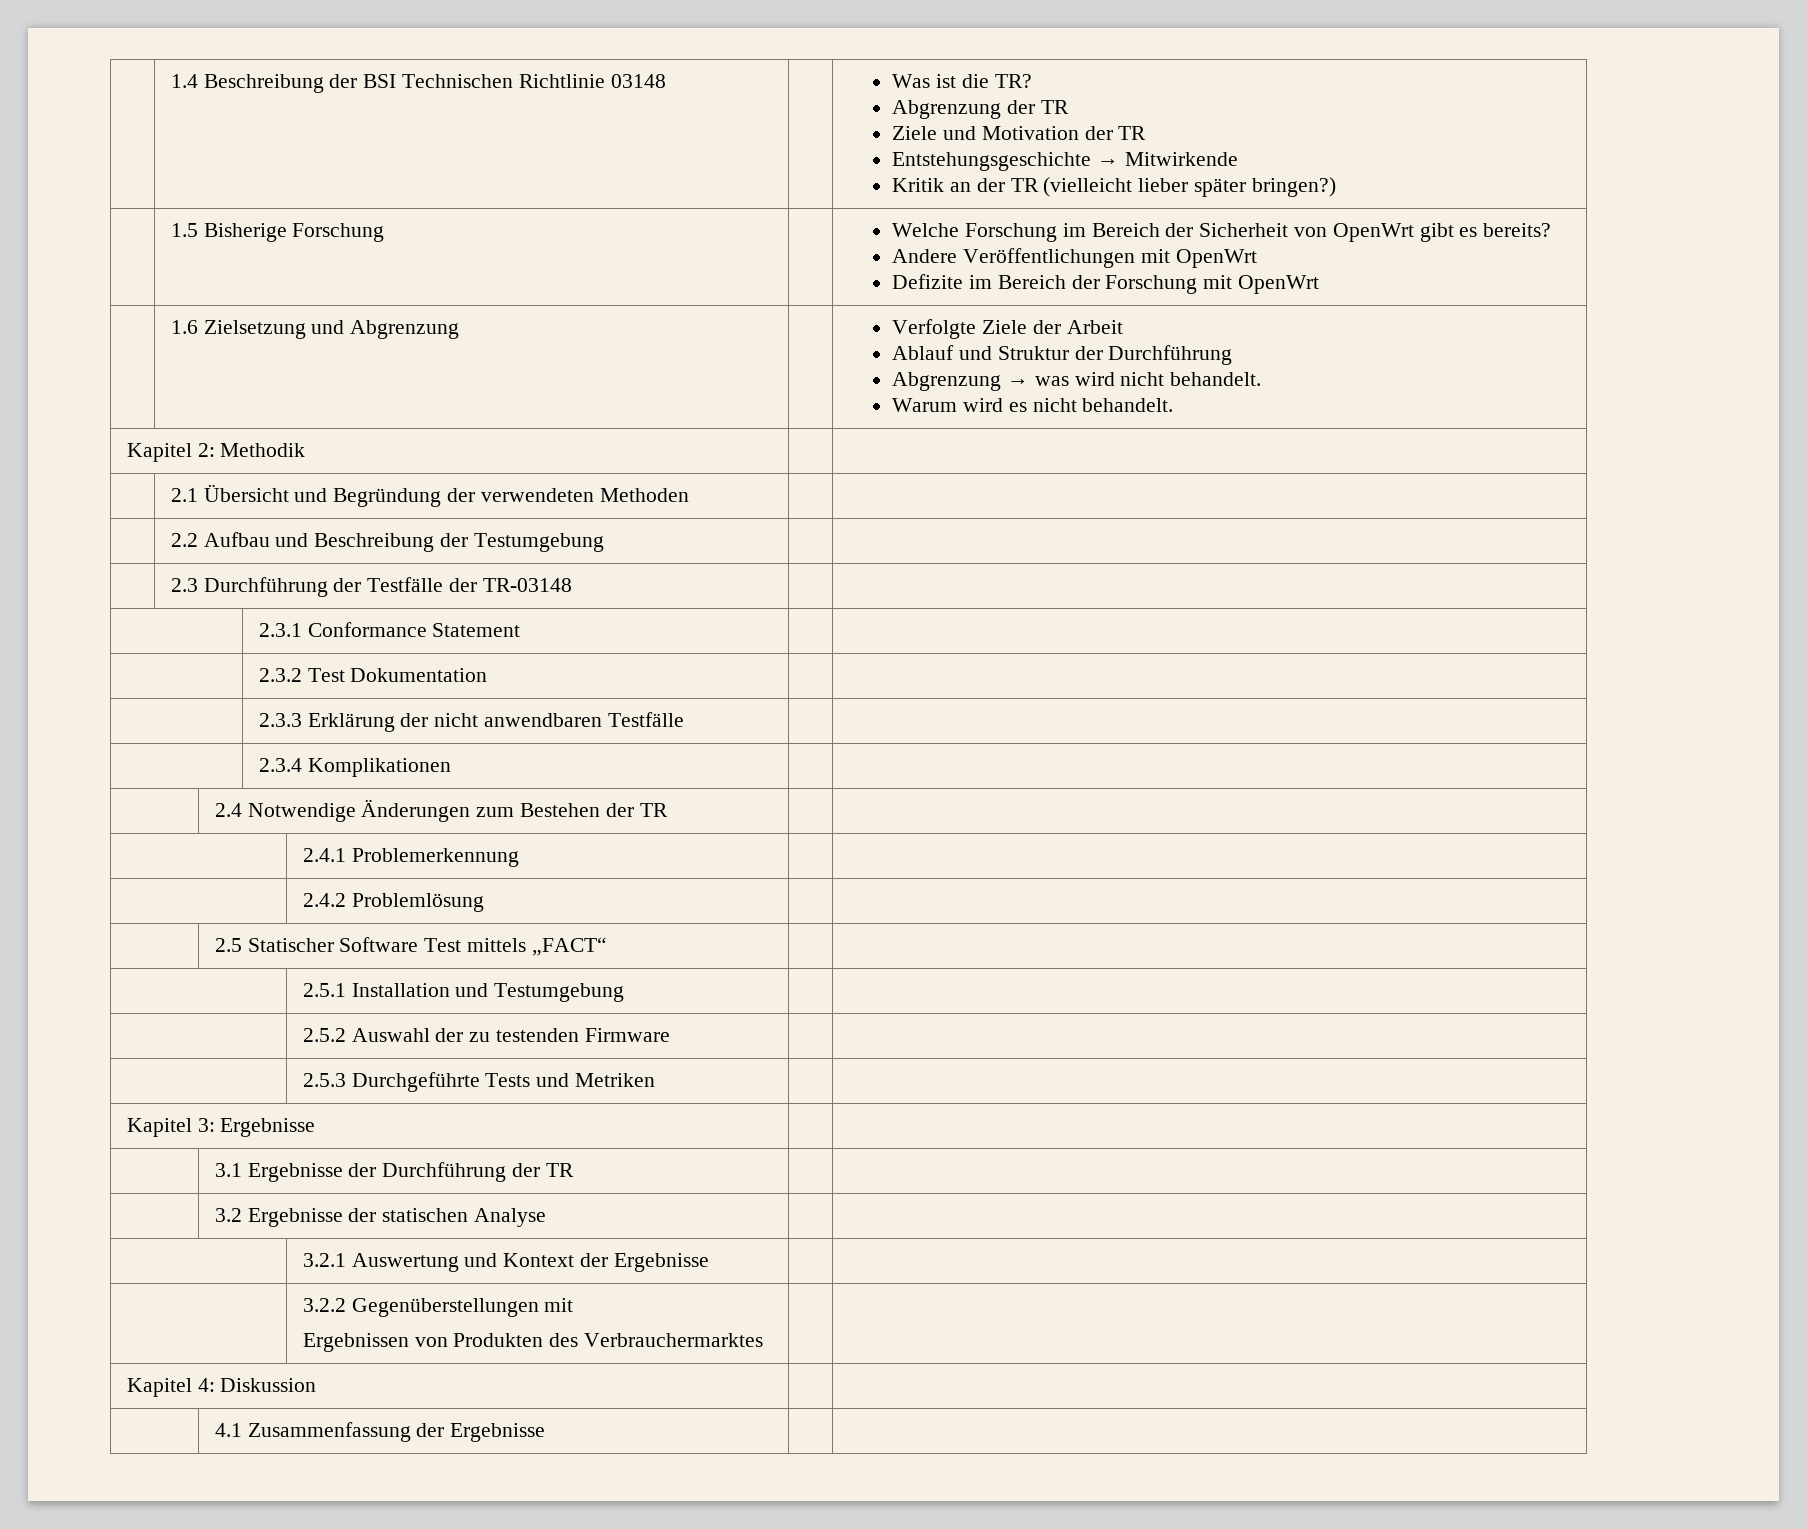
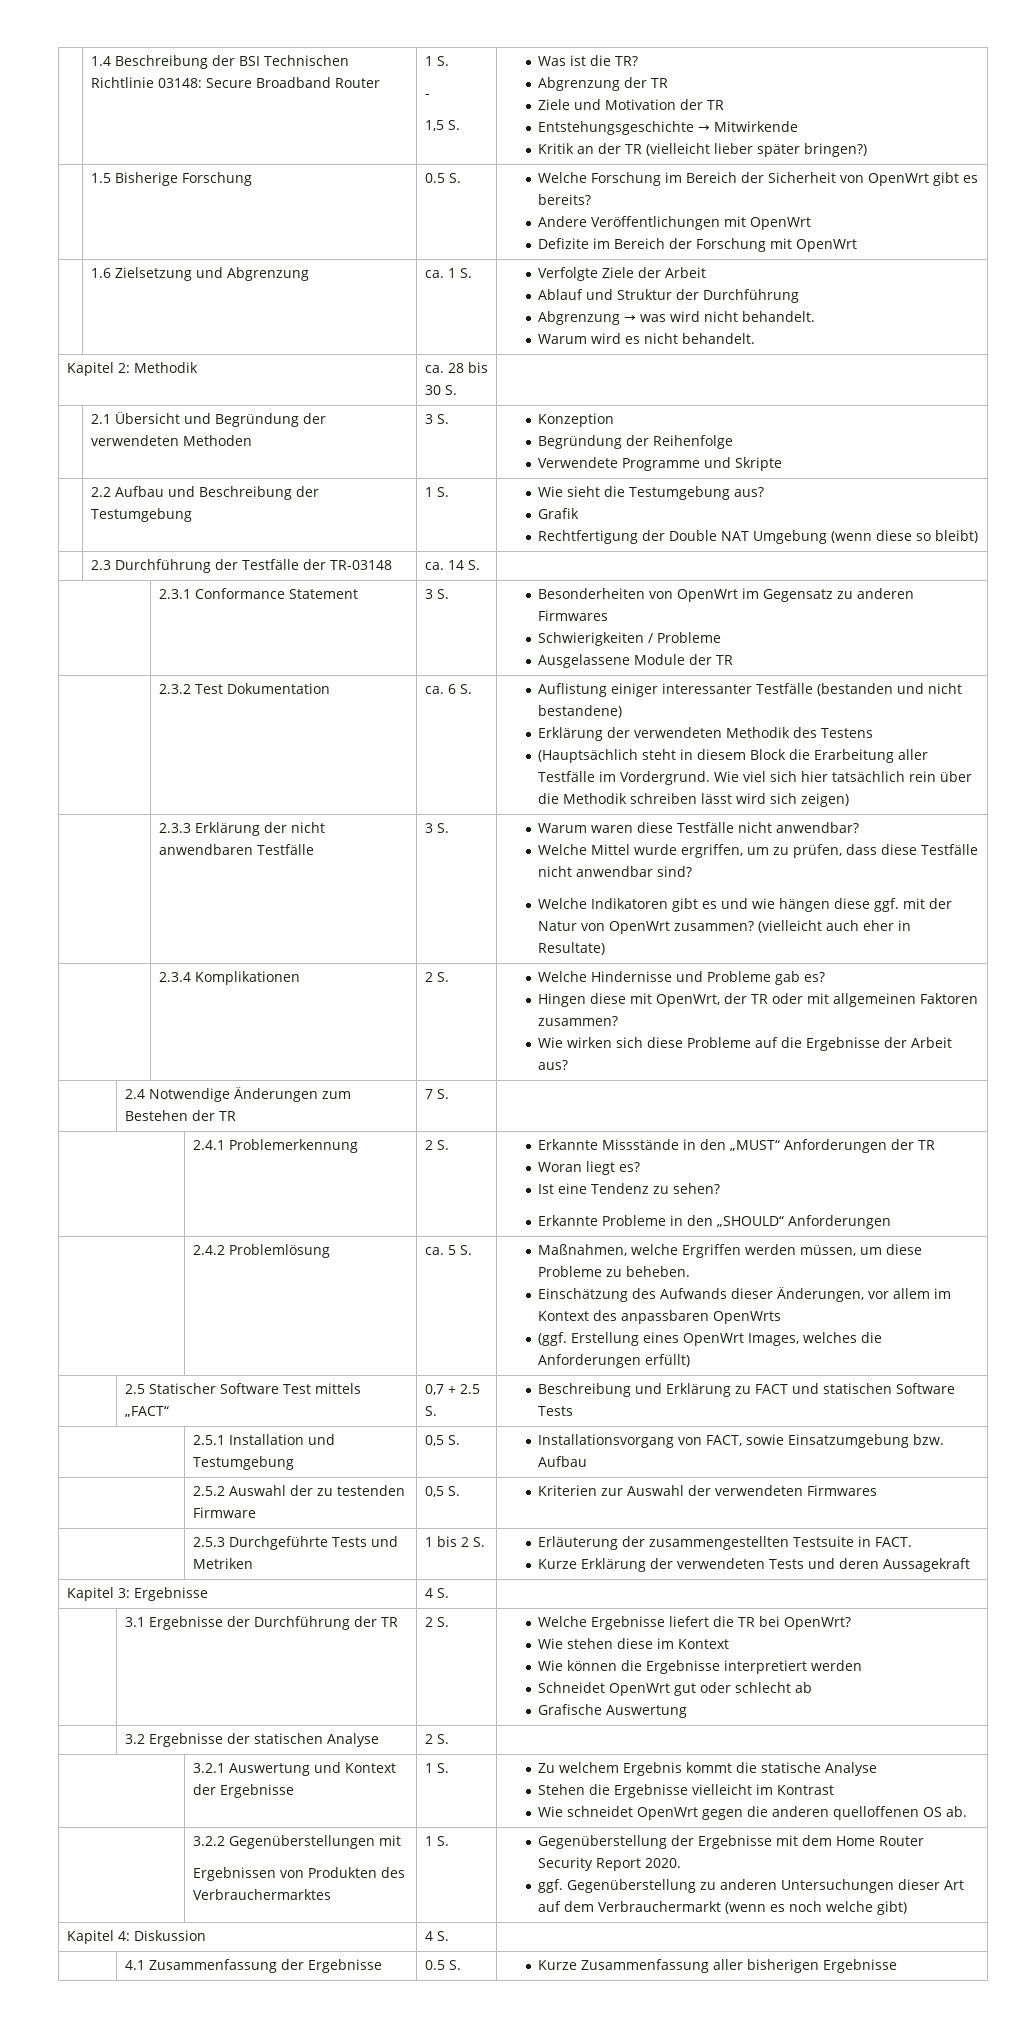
[610,74,666,88] 03148 | -> [157,77,380,88] [424,56,449,66] [424,94,430,98] [424,120,460,131] 03148: Secure Broadband Router | 1 S. // - // 1,5 S.
(385, 232) none -> [424,173,461,183] 0.5 S.
(460, 329) none -> [424,268,472,278] ca. 1 S.
(306, 450) none -> [424,362,488,373] [424,385,457,395] ca. 28 bis 30 S.
(689, 495) | -> [424,414,449,424] [538,413,615,427] [538,435,734,449] [538,457,783,471] 3 S. | Konzeption // Begründung der Reihenfolge // Verwendete Programme und Skripte
(604, 542) | -> [424,487,449,497] [538,486,765,500] [538,508,580,519] [538,530,979,544] 1 S. | Wie sieht die Testumgebung aus? // Grafik // Rechtfertigung der Double NAT Umgebung (wenn diese so bleibt)
(572, 585) none -> [424,560,480,570] ca. 14 S.
[258,668,488,682] | // | 2.3.2 Test Dokumentation | | -> [424,589,449,599] [538,588,915,602] [538,610,609,621] [538,632,722,646] [538,654,734,668] [158,683,330,694] [424,684,472,694] [538,683,963,697] [538,705,623,718] [538,727,874,741] [538,749,929,763] [538,771,973,785] [538,793,850,807] 3 S. | Besonderheiten von OpenWrt im Gegensatz zu anderen Firmwares // Schwierigkeiten / Probleme // Ausgelassene Module der TR // | 2.3.2 Test Dokumentation | ca. 6 S. | Auflistung einiger interessanter Testfälle (bestanden und nicht bestandene) // Erklärung der verwendeten Methodik des Testens // (Hauptsächlich steht in diesem Block die Erarbeitung aller Testfälle im Vordergrund. Wie viel sich hier tatsächlich rein über die Methodik schreiben lässt wird sich zeigen)
[258,758,451,777] | // | 2.3.4 Komplikationen | | -> [424,823,449,833] [538,822,860,833] [538,844,979,858] [538,866,693,877] [538,898,953,912] [538,920,912,934] [538,942,606,955] [158,971,300,985] [424,972,449,982] [538,971,826,985] [538,993,979,1007] [538,1016,619,1026] [538,1037,953,1051] [538,1060,569,1070] 3 S. | Warum waren diese Testfälle nicht anwendbar? // Welche Mittel wurde ergriffen, um zu prüfen, dass diese Testfälle nicht anwendbar sind? // Welche Indikatoren gibt es und wie hängen diese ggf. mit der Natur von OpenWrt zusammen? (vielleicht auch eher in Resultate) // | 2.3.4 Komplikationen | 2 S. | Welche Hindernisse und Probleme gab es? // Hingen diese mit OpenWrt, der TR oder mit allgemeinen Faktoren zusammen? // Wie wirken sich diese Probleme auf die Ergebnisse der Arbeit aus?
(668, 810) none -> [424,1089,449,1099] 7 S.
[302,893,484,912] | // | 2.4.2 Problemlösung | | -> [424,1140,449,1150] [538,1139,936,1153] [538,1161,641,1175] [538,1183,721,1194] [538,1215,892,1229] [192,1244,330,1258] [424,1245,472,1255] [538,1244,923,1258] [538,1266,691,1277] [538,1287,952,1302] [538,1310,782,1324] [538,1332,883,1346] [538,1354,691,1368] 2 S. | Erkannte Missstände in den „MUST“ Anforderungen der TR // Woran liegt es? // Ist eine Tendenz zu sehen? // Erkannte Probleme in den „SHOULD“ Anforderungen // | 2.4.2 Problemlösung | ca. 5 S. | Maßnahmen, welche Ergriffen werden müssen, um diese Probleme zu beheben. // Einschätzung des Aufwands dieser Änderungen, vor allem im Kontext des anpassbaren OpenWrts // (ggf. Erstellung eines OpenWrt Images, welches die Anforderungen erfüllt)
[302,983,625,1002] | // | 2.5.1 Installation und Testumgebung | | -> [424,1384,480,1395] [424,1406,437,1416] [538,1383,956,1397] [538,1406,574,1416] [192,1434,335,1445] [192,1456,294,1470] [424,1435,460,1446] [538,1434,945,1448] [538,1456,588,1467] 0,7 + 2.5 S. | Beschreibung und Erklärung zu FACT und statischen Software Tests // | 2.5.1 Installation und Testumgebung | 0,5 S. | Installationsvorgang von FACT, sowie Einsatzumgebung bzw. Aufbau
(670, 1035) | -> [424,1486,460,1497] [538,1485,878,1496] 0,5 S. | Kriterien zur Auswahl der verwendeten Firmwares
(655, 1080) | -> [424,1536,485,1547] [538,1536,913,1550] [538,1558,971,1572] 1 bis 2 S. | Erläuterung der zusammengestellten Testsuite in FACT. // Kurze Erklärung der verwendeten Tests und deren Aussagekraft
(316, 1127) none -> [424,1588,449,1598] 4 S.
(574, 1170) | -> [424,1617,449,1627] [538,1616,852,1630] [538,1638,730,1649] [538,1660,863,1674] [538,1682,813,1696] [538,1704,688,1718] 2 S. | Welche Ergebnisse liefert die TR bei OpenWrt? // Wie stehen diese im Kontext // Wie können die Ergebnisse interpretiert werden // Schneidet OpenWrt gut oder schlecht ab // Grafische Auswertung
(546, 1217) none -> [424,1734,449,1744] 2 S.
(709, 1262) | -> [424,1763,449,1773] [538,1762,878,1776] [538,1784,835,1798] [538,1806,968,1820] 1 S. | Zu welchem Ergebnis kommt die statische Analyse // Stehen die Ergebnisse vielleicht im Kontrast // Wie schneidet OpenWrt gegen die anderen quelloffenen OS ab.
(763, 1340) | -> [424,1836,449,1846] [538,1835,925,1849] [538,1857,682,1871] [538,1879,965,1893] [538,1901,908,1915] 1 S. | Gegenüberstellung der Ergebnisse mit dem Home Router Security Report 2020. // ggf. Gegenüberstellung zu anderen Untersuchungen dieser Art auf dem Verbrauchermarkt (wenn es noch welche gibt)
(317, 1385) none -> [424,1931,449,1941] 4 S.
(546, 1432) | -> [424,1960,461,1970] [538,1959,898,1973] 0.5 S. | Kurze Zusammenfassung aller bisherigen Ergebnisse

